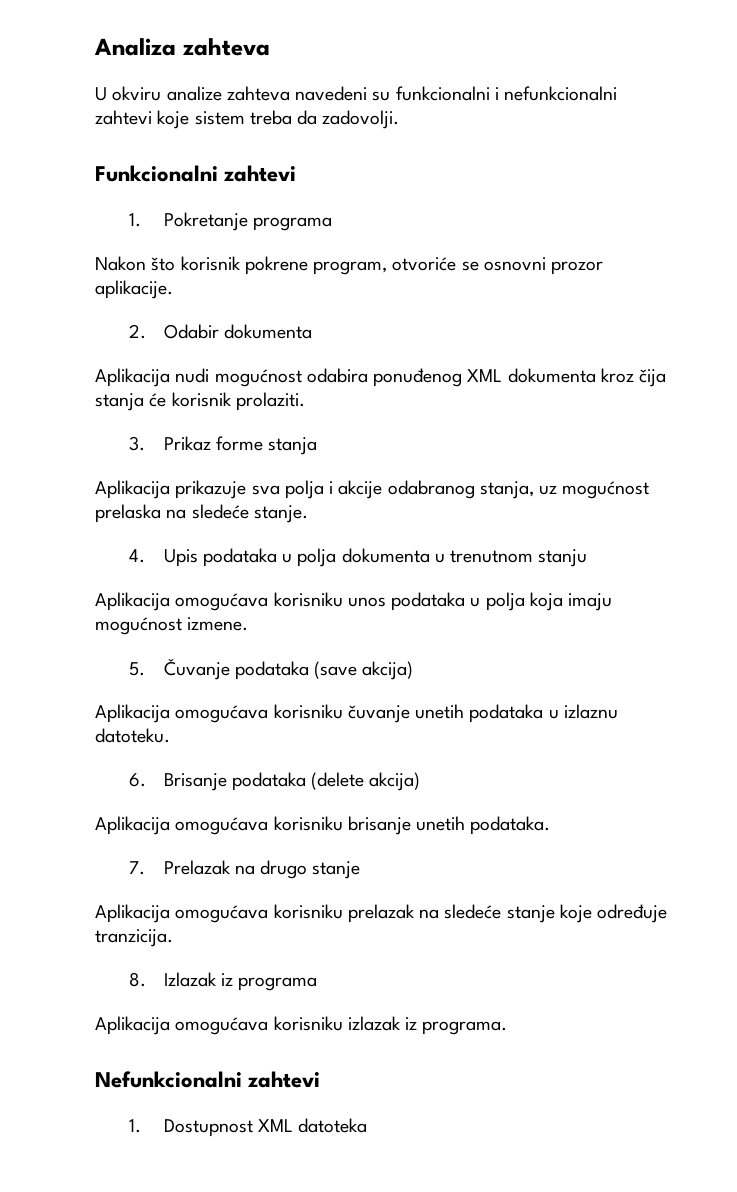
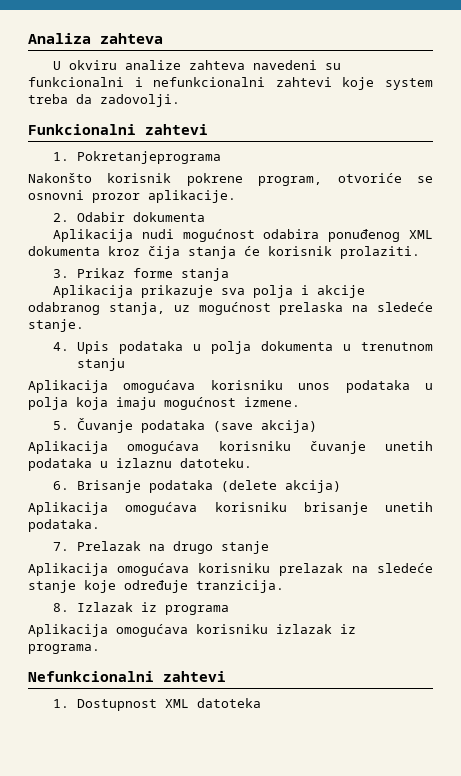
[194,111,245,125] sistem -> [385,78,433,90] system
[163,212,332,231] [95,256,176,271] Pokretanje programa // Nakon što -> [77,151,222,164] [28,173,92,183] Pokretanjeprograma // Nakonšto

